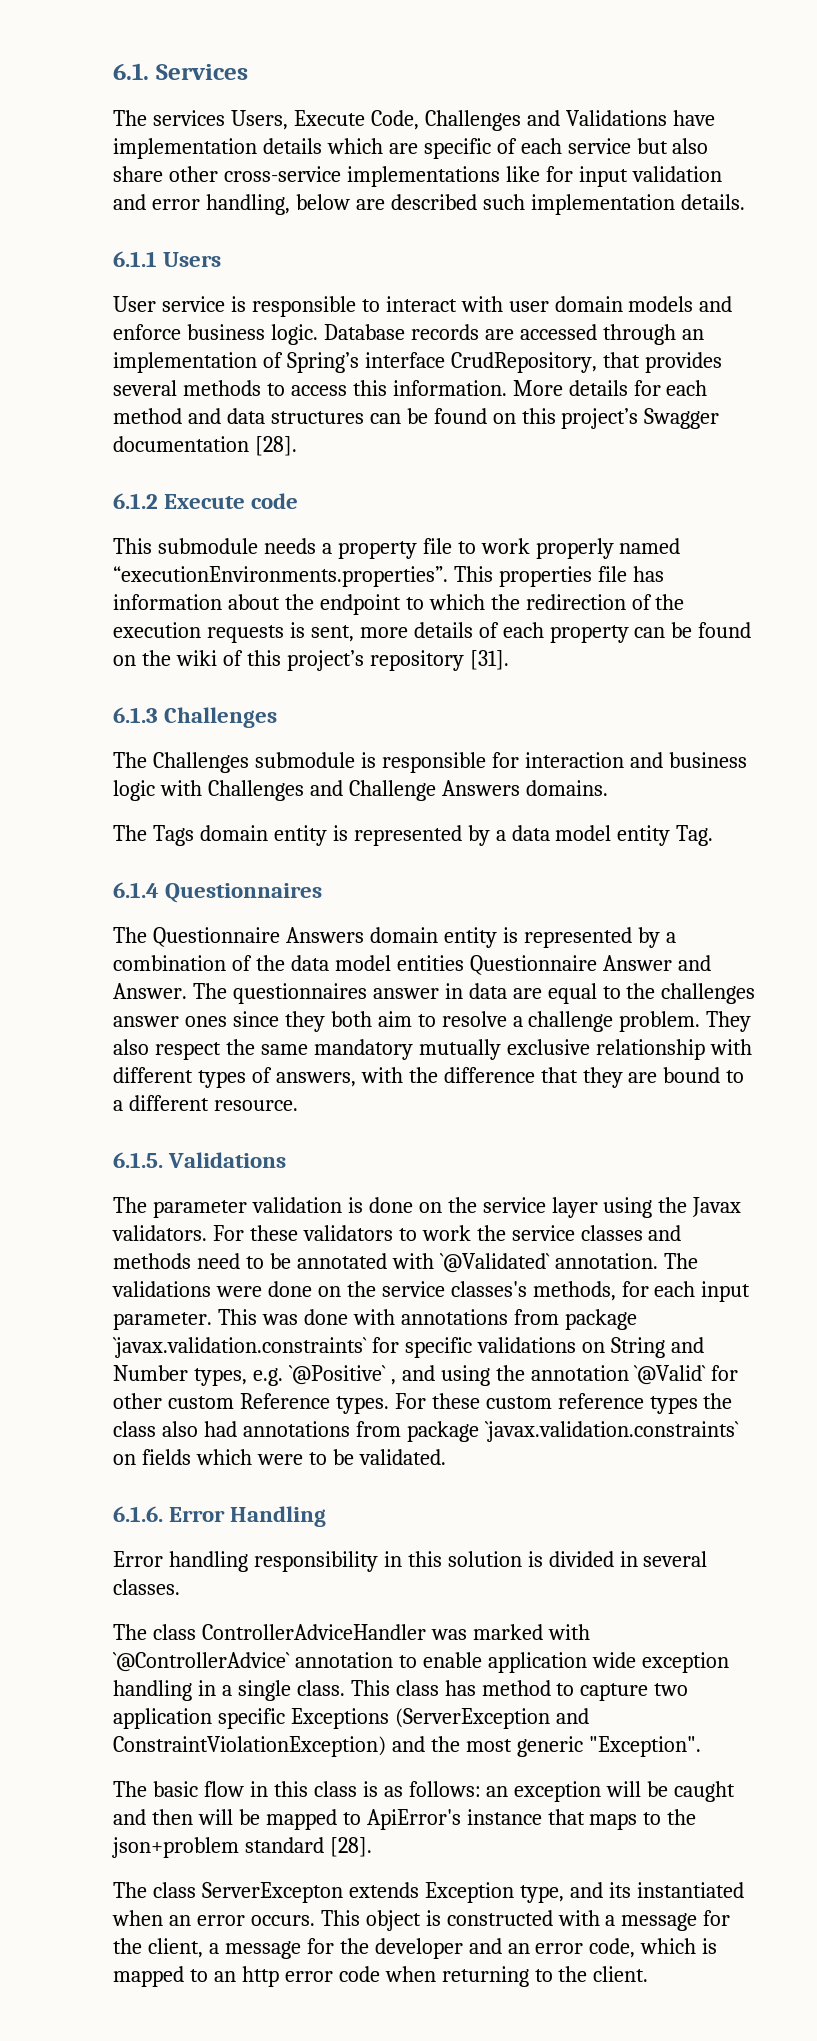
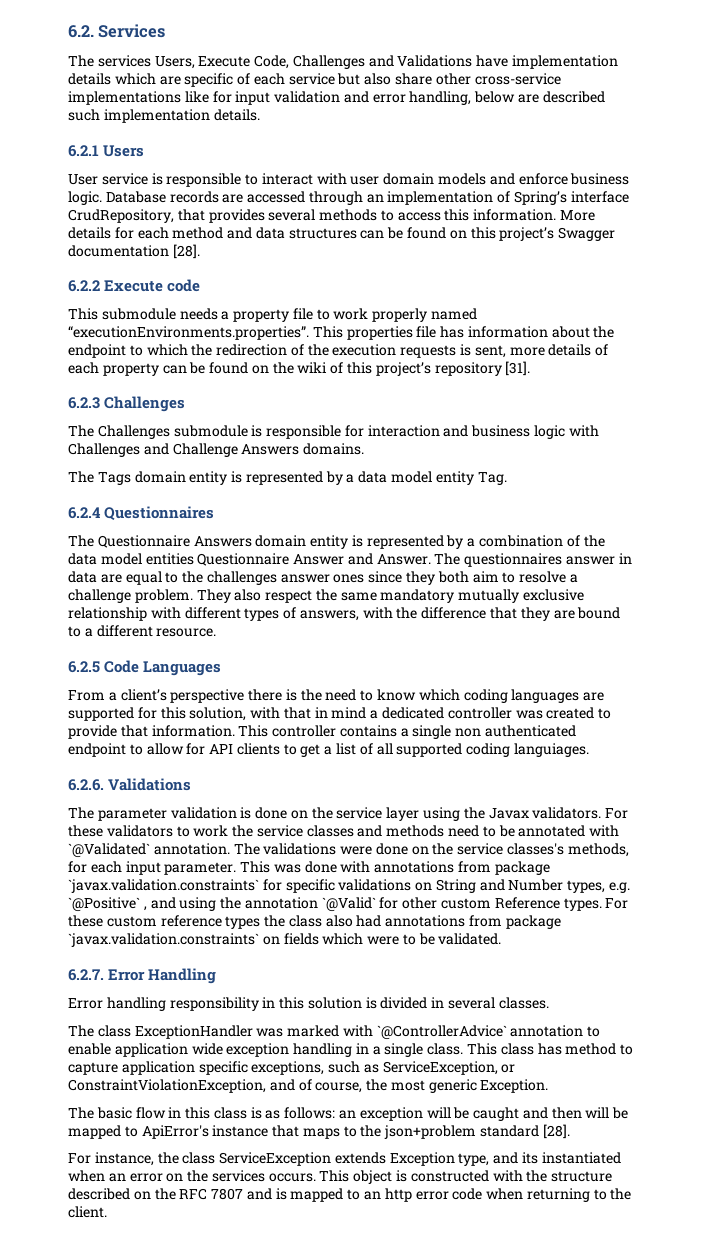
[113,63,149,80] 6.1. -> [68,25,94,38] 6.2.
[113,251,157,267] 6.1.1 -> [68,145,99,157] 6.2.1
[113,493,158,509] 6.1.2 -> [68,280,100,292] 6.2.2
[113,707,158,723] 6.1.3 -> [68,397,100,409] 6.2.3
[113,882,159,898] 6.1.4 -> [68,507,101,519] 6.2.4
[113,1152,163,1168] 6.1.5. -> [68,660,222,676] [68,689,605,703] [68,707,612,721] [68,725,577,739] [68,743,589,757] [68,779,104,791] 6.2.5 Code Languages // From a client’s perspective there is the need to know which coding languages are supported for this solution, with that in mind a dedicated controller was created to provide that information. This controller contains a single non authenticated endpoint to allow for API clients to get a list of all supported coding languiages. // 6.2.6.
[113,1506,163,1522] 6.1.6. -> [68,969,104,981] 6.2.7.
[201,1624,426,1640] ControllerAdviceHandler -> [134,1025,253,1039] ExceptionHandler
[654,1683,689,1696] two -> (118, 1068) none
[290,1708,589,1729] [113,1736,425,1757] Exceptions (ServerException and ConstraintViolationException) and -> [251,1061,516,1075] [68,1079,363,1093] exceptions, such as ServiceException, or ConstraintViolationException, and of course,
[588,1736,701,1757] "Exception". -> [480,1079,549,1093] Exception.
[113,1882,343,1903] The class ServerExcepton -> [68,1152,332,1166] For instance, the class ServiceException
(245, 1920) none -> [166,1170,265,1182] on the services
[605,1910,731,1931] [113,1938,697,1959] a message for the client, a message for the developer and an error code, which -> [526,1170,613,1182] [68,1188,272,1200] the structure described on the RFC 7807 and

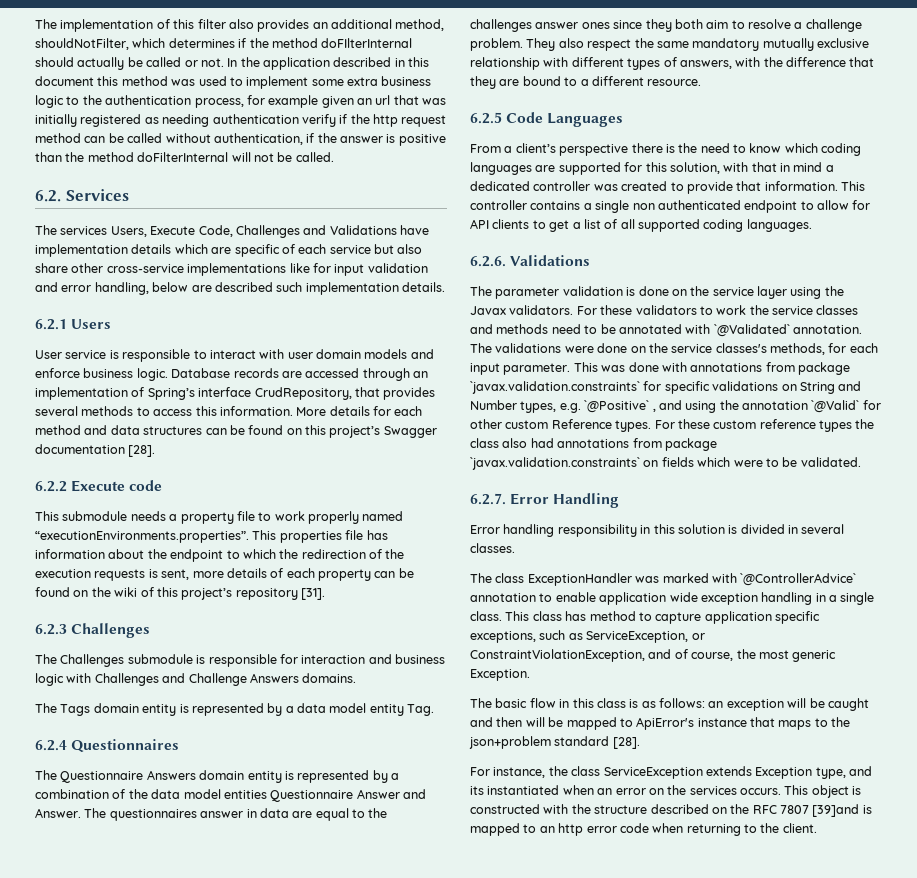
(68, 31) none -> [35,19,445,32] [35,38,413,50] [35,57,430,70] [35,76,432,89] [35,95,447,108] [35,114,447,127] [35,133,446,146] [35,152,334,162] The implementation of this filter also provides an additional method, shouldNotFilter, which determines if the method doFIlterInternal should actually be called or not. In the application described in this document this method was used to implement some extra business logic to the authentication process, for example given an url that was initially registered as needing authentication verify if the http request method can be called without authentication, if the answer is positive than the method doFilterInternal will not be called. //
[513,743,589,757] languiages. -> [746,219,812,232] languages.
[246,1188,272,1200] and -> [812,804,860,817] [39]and

